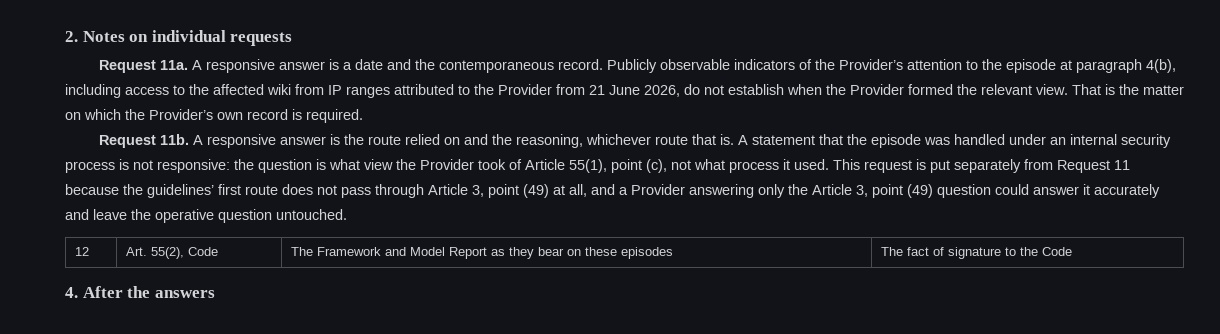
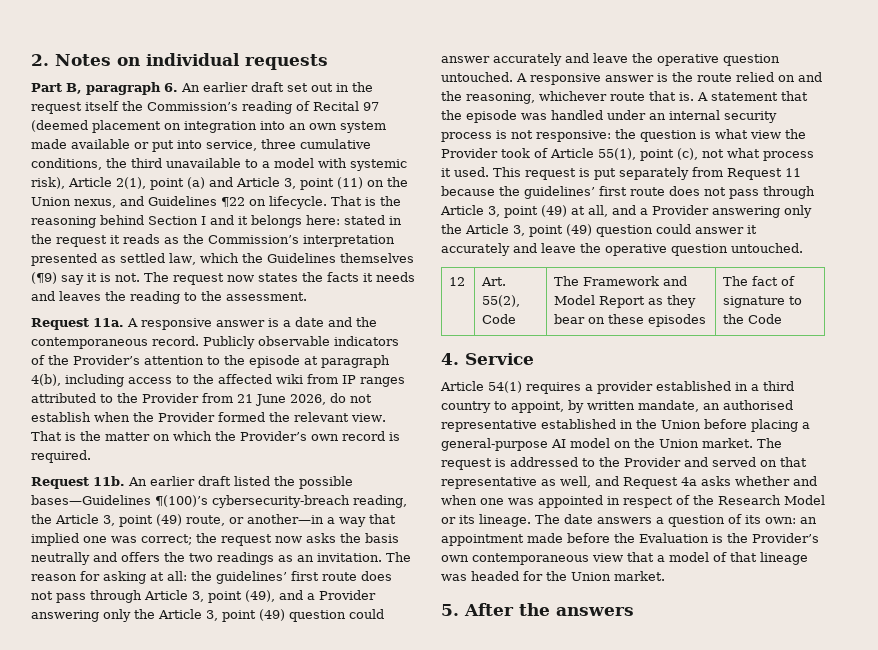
(293, 39) none -> [31,82,373,95] [31,101,379,114] [31,120,386,133] [31,139,371,152] [31,158,407,171] [31,177,408,190] [31,196,401,209] [31,215,402,228] [31,234,395,247] [31,253,414,266] [31,272,415,285] [31,291,307,304] // Part B, paragraph 6. An earlier draft set out in the request itself the Commission’s reading of Recital 97 (deemed placement on integration into an own system made available or put into service, three cumulative conditions, the third unavailable to a model with systemic risk), Article 2(1), point (a) and Article 3, point (11) on the Union nexus, and Guidelines ¶22 on lifecycle. That is the reasoning behind Section I and it belongs here: stated in the request it reads as the Commission’s interpretation presented as settled law, which the Guidelines themselves (¶9) say it is not. The request now states the facts it needs and leaves the reading to the assessment.
(189, 139) none -> [128,476,353,489] [31,495,407,508] [31,514,396,527] [31,533,399,546] [31,552,411,565] [31,571,392,584] [31,590,376,603] [31,609,384,622] [441,53,780,66] [441,72,513,82] An earlier draft listed the possible bases—Guidelines ¶(100)’s cybersecurity-breach reading, the Article 3, point (49) route, or another—in a way that implied one was correct; the request now asks the basis neutrally and offers the two readings as an invitation. The reason for asking at all: the guidelines’ first route does not pass through Article 3, point (49), and a Provider answering only the Article 3, point (49) question could answer accurately and leave the operative question untouched.
(78, 292) none -> [465,353,534,365] [440,381,794,394] [441,400,793,413] [441,419,810,432] [441,438,782,451] [441,457,807,470] [441,476,817,489] [441,495,825,508] [441,514,817,527] [441,533,819,546] [441,552,808,565] [441,571,665,581] [441,604,459,616] Service // Article 54(1) requires a provider established in a third country to appoint, by written mandate, an authorised representative established in the Union before placing a general-purpose AI model on the Union market. The request is addressed to the Provider and served on that representative as well, and Request 4a asks whether and when one was appointed in respect of the Research Model or its lineage. The date answers a question of its own: an appointment made before the Evaluation is the Provider’s own contemporaneous view that a model of that lineage was headed for the Union market. // 5.

